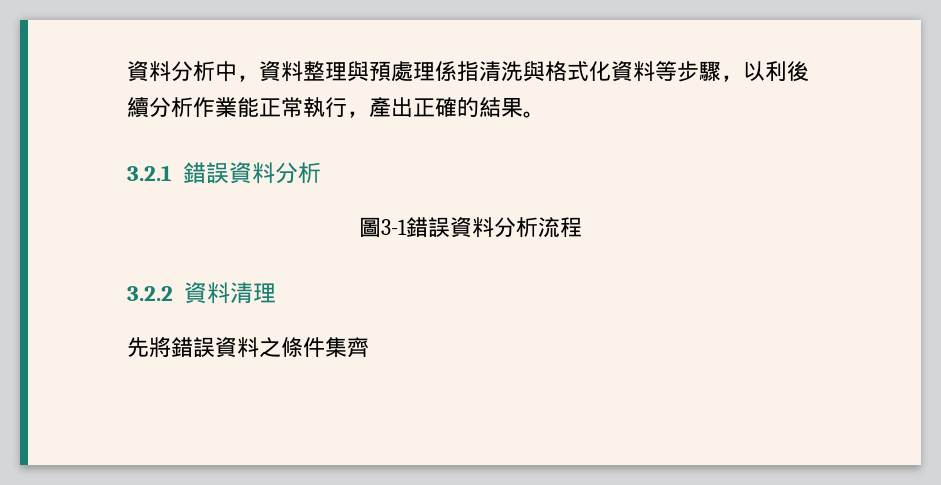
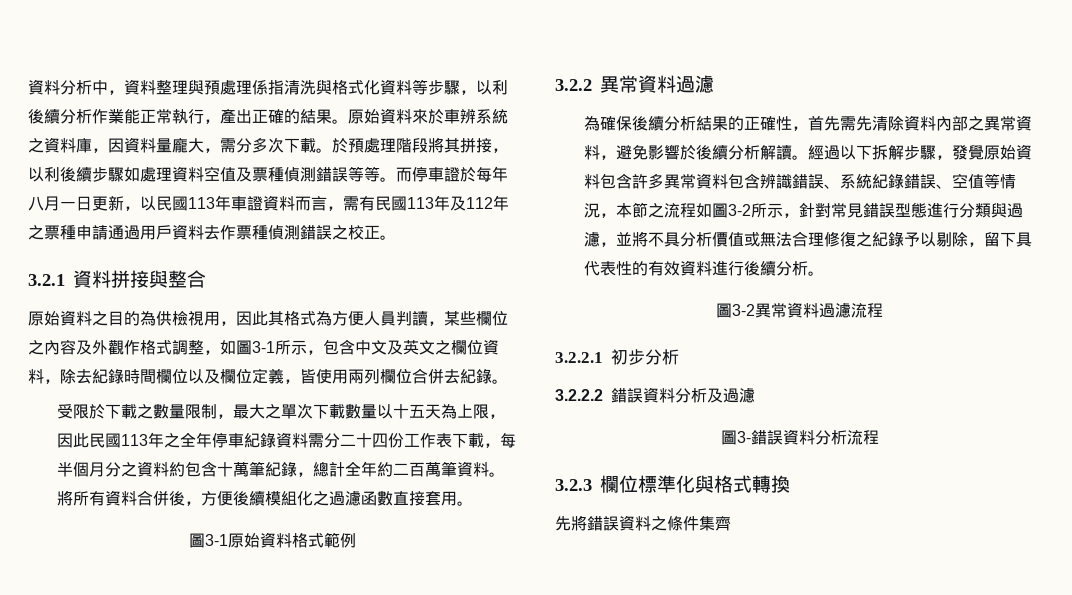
[127,162,321,184] [359,217,407,237] // 3.2.1錯誤資料分析 // 圖3-1 -> [348,108,508,124] [28,137,508,153] [28,166,508,182] [28,195,509,211] [28,224,396,240] [28,270,206,288] [28,310,508,326] [28,339,499,355] [28,368,508,384] [56,403,505,419] [56,432,516,448] [56,461,505,477] [56,490,473,506] [189,532,356,548] [555,75,714,93] [583,115,1032,131] [583,144,1032,160] [583,173,1016,189] [583,202,1023,218] [583,231,1032,247] [583,260,824,276] [716,302,883,318] [555,349,679,365] [555,387,755,403] [720,430,751,445] 原始資料來於車辨系統之資料庫，因資料量龐大，需分多次下載。於預處理階段將其拼接，以利後續步驟如處理資料空值及票種偵測錯誤等等。而停車證於每年八月一日更新，以民國113年車證資料而言，需有民國113年及112年之票種申請通過用戶資料去作票種偵測錯誤之校正。 // 3.2.1資料拼接與整合 // 原始資料之目的為供檢視用，因此其格式為方便人員判讀，某些欄位之內容及外觀作格式調整，如圖3-1所示，包含中文及英文之欄位資料，除去紀錄時間欄位以及欄位定義，皆使用兩列欄位合併去紀錄。 // 受限於下載之數量限制，最大之單次下載數量以十五天為上限，因此民國113年之全年停車紀錄資料需分二十四份工作表下載，每半個月分之資料約包含十萬筆紀錄，總計全年約二百萬筆資料。將所有資料合併後，方便後續模組化之過濾函數直接套用。 // 圖3-1原始資料格式範例 // 3.2.2異常資料過濾 // 為確保後續分析結果的正確性，首先需先清除資料內部之異常資料，避免影響於後續分析解讀。經過以下拆解步驟，發覺原始資料包含許多異常資料包含辨識錯誤、系統紀錄錯誤、空值等情況，本節之流程如圖3-2所示，針對常見錯誤型態進行分類與過濾，並將不具分析價值或無法合理修復之紀錄予以剔除，留下具代表性的有效資料進行後續分析。 // 圖3-2異常資料過濾流程 // 3.2.2.1初步分析 // 3.2.2.2錯誤資料分析及過濾 // 圖3-
[127,282,276,304] 3.2.2資料清理 -> [555,475,790,493] 3.2.3欄位標準化與格式轉換

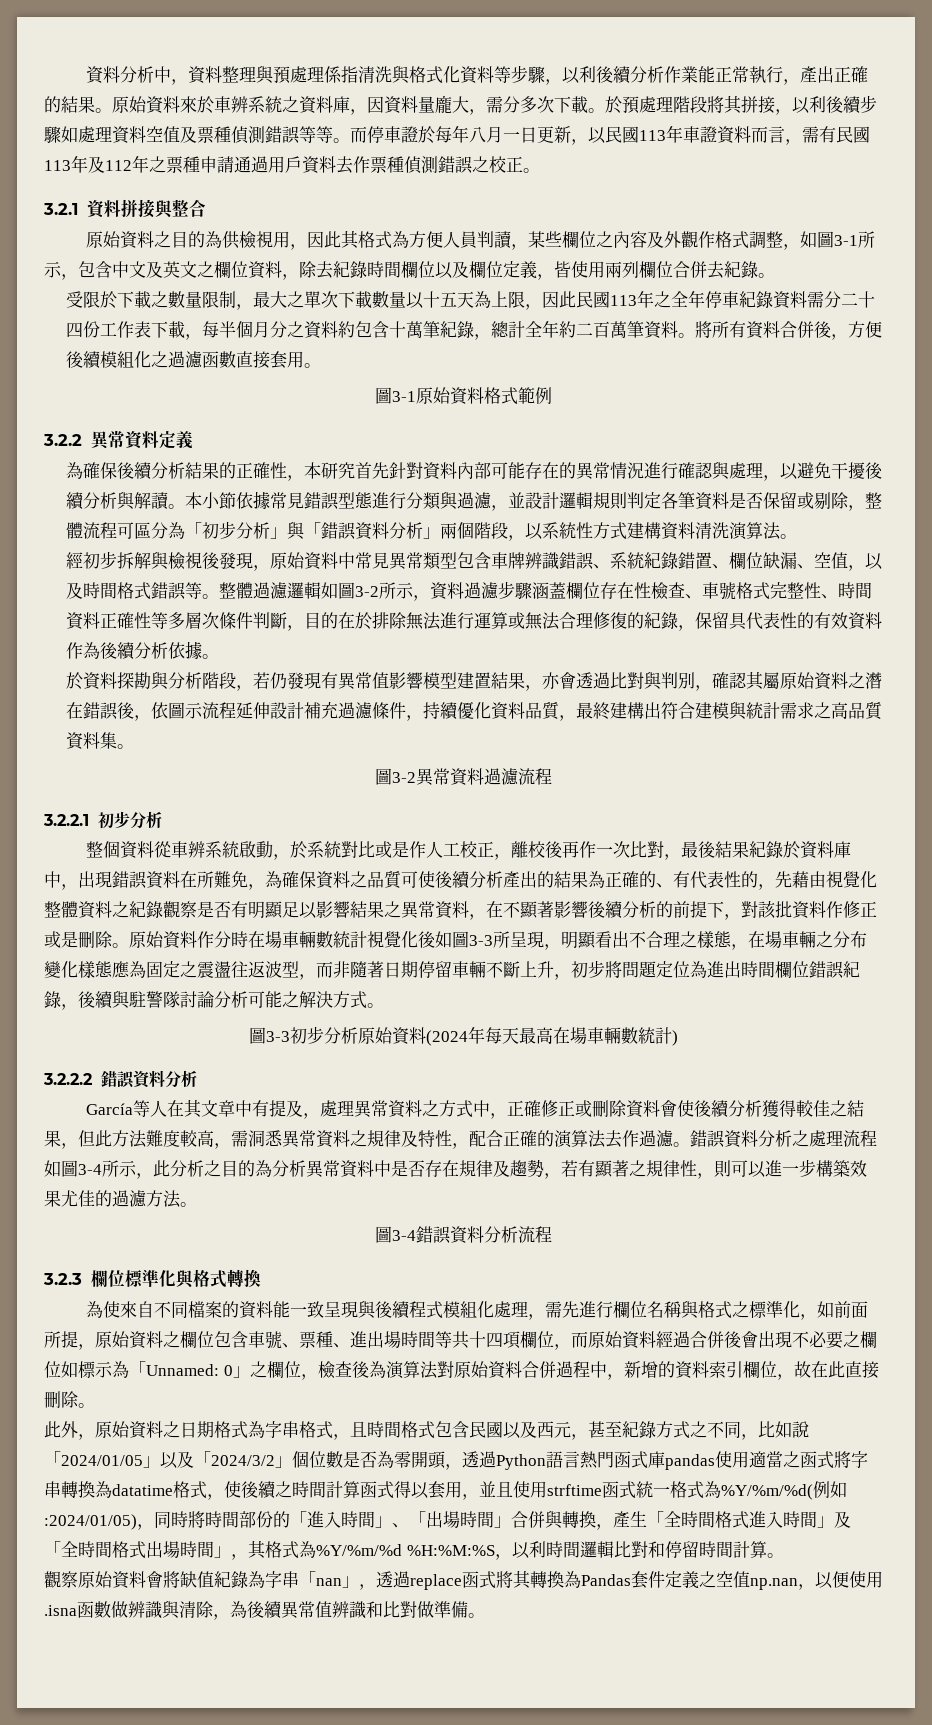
[676,75,714,93] 過濾 -> [158,431,193,449] 定義
[807,115,1032,131] [583,144,1032,160] [583,173,1016,189] [583,202,831,218] 首先需先清除資料內部之異常資料，避免影響於後續分析解讀。經過以下拆解步驟，發覺原始資料包含許多異常資料包含辨識錯誤、系統紀錄錯誤、空值等情況，本節之流程如圖3-2所示，針對 -> [303,462,883,481] [65,491,270,510] 本研究首先針對資料內部可能存在的異常情況進行確認與處理，以避免干擾後續分析與解讀。本小節依據
[631,231,1016,247] 將不具分析價值或無法合理修復之紀錄予以剔除，留下 -> [524,492,882,511] [65,521,797,541] [65,551,883,571] [65,581,872,601] [65,612,729,631] 設計邏輯規則判定各筆資料是否保留或剔除，整體流程可區分為「初步分析」與「錯誤資料分析」兩個階段，以系統性方式建構資料清洗演算法。 // 經初步拆解與檢視後發現，原始資料中常見異常類型包含車牌辨識錯誤、系統紀錄錯置、欄位缺漏、空值，以及時間格式錯誤等。整體過濾邏輯如圖3-2所示，資料過濾步驟涵蓋欄位存在性檢查、車號格式完整性、時間資料正確性等多層次條件判斷，目的在於排除無法進行運算或無法合理修復的紀錄，保留
[711,260,808,276] 進行後續分析 -> [65,641,219,660] [65,671,882,691] [65,701,883,721] [65,732,117,750] 作為後續分析依據。 // 於資料探勘與分析階段，若仍發現有異常值影響模型建置結果，亦會透過比對與判別，確認其屬原始資料之潛在錯誤後，依圖示流程延伸設計補充過濾條件，持續優化資料品質，最終建構出符合建模與統計需求之高品質資料集
[555,387,755,403] [720,430,751,445] 3.2.2.2錯誤資料分析及過濾 // 圖3- -> [86,841,852,860] [44,871,877,890] [44,901,877,920] [44,931,867,950] [44,960,860,980] [44,991,384,1010] [249,1026,678,1046] [43,1070,197,1088] [86,1099,865,1119] [44,1130,877,1149] [44,1159,867,1179] [44,1190,197,1208] [375,1226,416,1243] 整個資料從車辨系統啟動，於系統對比或是作人工校正，離校後再作一次比對，最後結果紀錄於資料庫中，出現錯誤資料在所難免，為確保資料之品質可使後續分析產出的結果為正確的、有代表性的，先藉由視覺化整體資料之紀錄觀察是否有明顯足以影響結果之異常資料，在不顯著影響後續分析的前提下，對該批資料作修正或是刪除。原始資料作分時在場車輛數統計視覺化後如圖3-3所呈現，明顯看出不合理之樣態，在場車輛之分布變化樣態應為固定之震盪往返波型，而非隨著日期停留車輛不斷上升，初步將問題定位為進出時間欄位錯誤紀錄，後續與駐警隊討論分析可能之解決方式。 // 圖3-3初步分析原始資料(2024年每天最高在場車輛數統計) // 3.2.2.2錯誤資料分析 // García等人在其文章中有提及，處理異常資料之方式中，正確修正或刪除資料會使後續分析獲得較佳之結果，但此方法難度較高，需洞悉異常資料之規律及特性，配合正確的演算法去作過濾。錯誤資料分析之處理流程如圖3-4所示，此分析之目的為分析異常資料中是否存在規律及趨勢，若有顯著之規律性，則可以進一步構築效果尤佳的過濾方法。 // 圖3-4
[555,515,731,531] 先將錯誤資料之條件集齊 -> [86,1301,869,1320] [44,1331,877,1350] [44,1361,879,1380] [44,1391,95,1408] [44,1421,809,1440] [44,1451,868,1470] [44,1481,847,1500] [44,1511,851,1530] [44,1540,784,1560] [44,1570,883,1590] [44,1601,485,1620] 為使來自不同檔案的資料能一致呈現與後續程式模組化處理，需先進行欄位名稱與格式之標準化，如前面所提，原始資料之欄位包含車號、票種、進出場時間等共十四項欄位，而原始資料經過合併後會出現不必要之欄位如標示為「Unnamed: 0」之欄位，檢查後為演算法對原始資料合併過程中，新增的資料索引欄位，故在此直接刪除。 // 此外，原始資料之日期格式為字串格式，且時間格式包含民國以及西元，甚至紀錄方式之不同，比如說「2024/01/05」以及「2024/3/2」個位數是否為零開頭，透過Python語言熱門函式庫pandas使用適當之函式將字串轉換為datatime格式，使後續之時間計算函式得以套用，並且使用strftime函式統一格式為%Y/%m/%d(例如:2024/01/05)，同時將時間部份的「進入時間」、「出場時間」合併與轉換，產生「全時間格式進入時間」及「全時間格式出場時間」，其格式為%Y/%m/%d %H:%M:%S，以利時間邏輯比對和停留時間計算。 // 觀察原始資料會將缺值紀錄為字串「nan」，透過replace函式將其轉換為Pandas套件定義之空值np.nan，以便使用.isna函數做辨識與清除，為後續異常值辨識和比對做準備。

